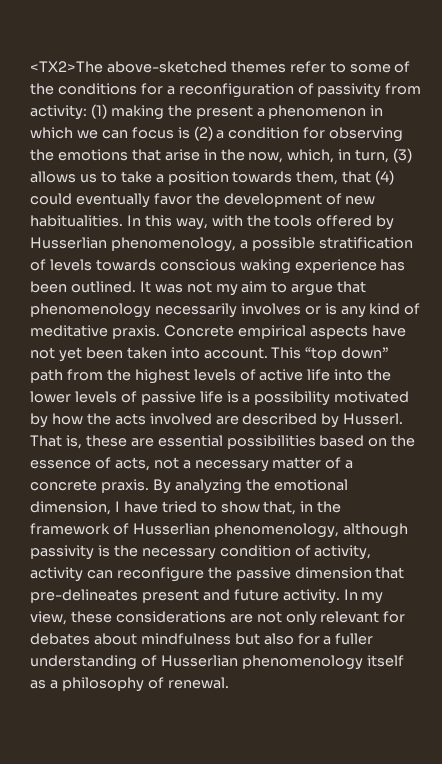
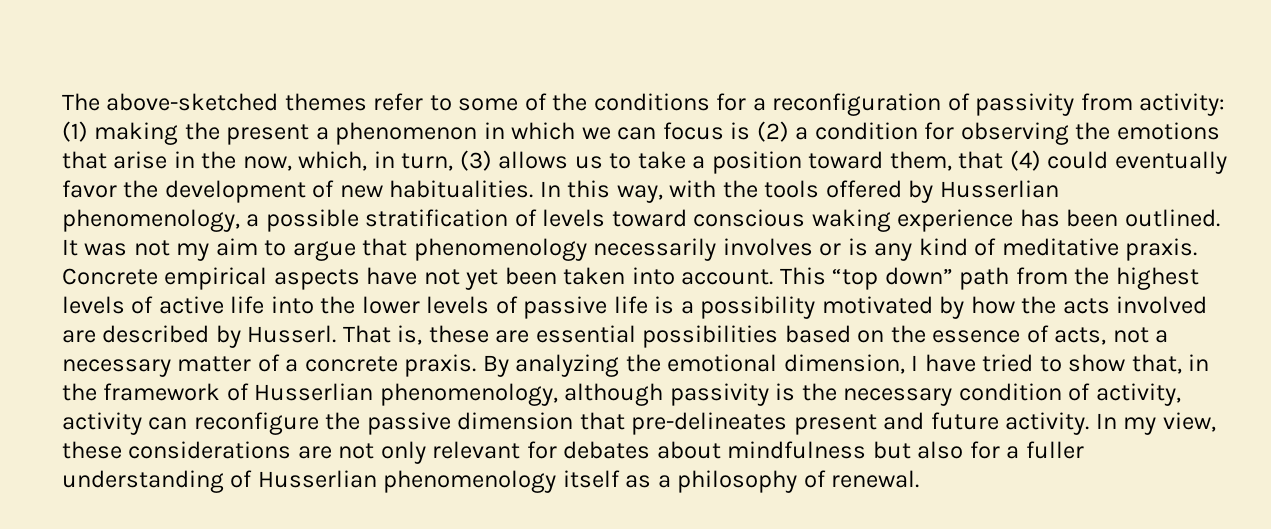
[30,61,103,73] <TX2>The -> [62,93,100,111] The
[232,171,293,183] towards -> [808,151,884,169] toward
[95,259,156,271] towards -> [611,209,687,227] toward

